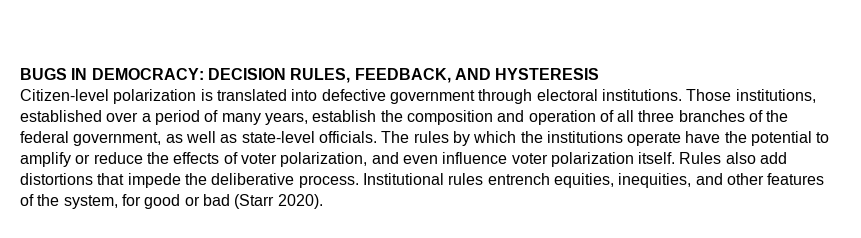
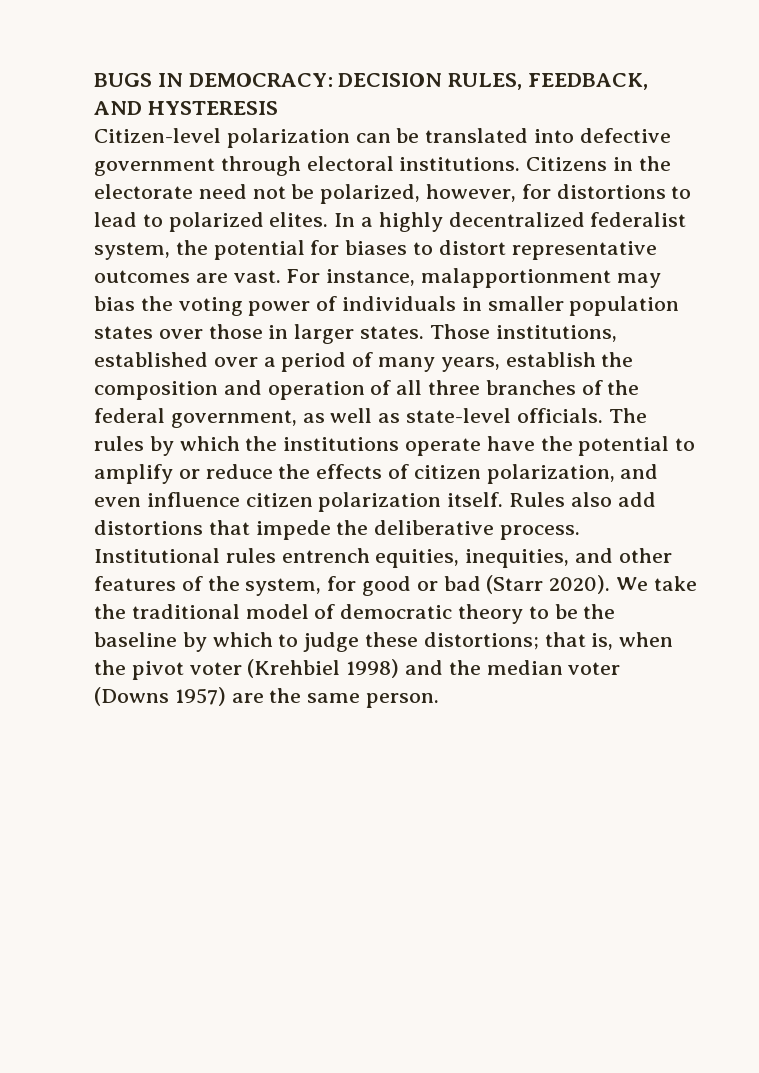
[200,89,213,101] is -> [355,128,420,143] can be
(682, 95) none -> [526,156,671,171] [94,184,692,204] [94,212,687,232] [94,240,657,260] [94,268,661,288] [94,296,680,316] [94,324,425,344] Citizens in the electorate need not be polarized, however, for distortions to lead to polarized elites. In a highly decentralized federalist system, the potential for biases to distort representative outcomes are vast. For instance, malapportionment may bias the voting power of individuals in smaller population states over those in larger states.
[240,153,277,164] voter -> [413,465,481,479] citizen
[511,153,548,164] voter -> [245,493,313,507] citizen
(323, 201) none -> [616,576,697,591] [94,604,616,624] [94,632,674,652] [94,659,621,680] [94,687,440,708] We take the traditional model of democratic theory to be the baseline by which to judge these distortions; that is, when the pivot voter (Krehbiel 1998) and the median voter (Downs 1957) are the same person.

